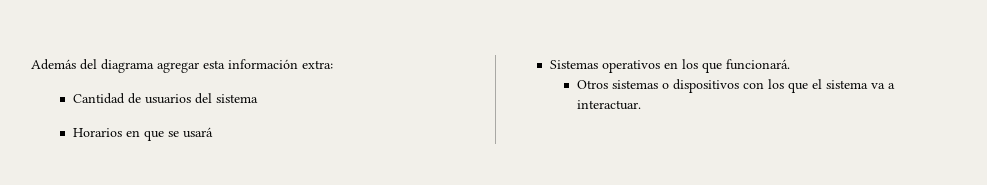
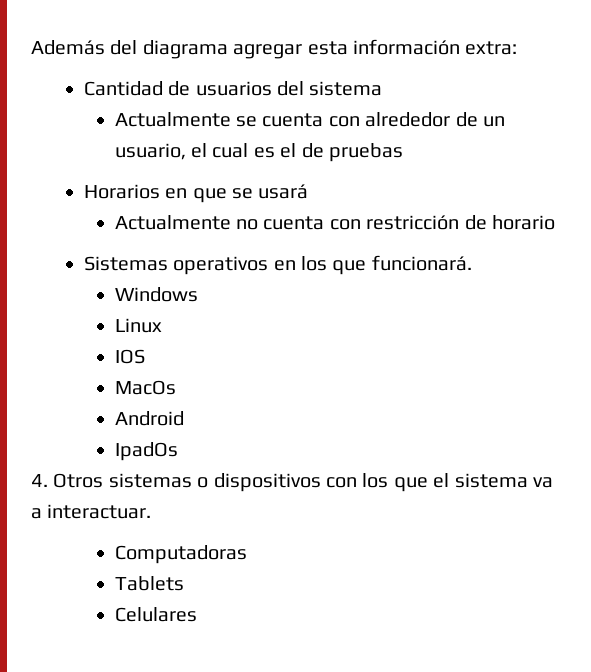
(259, 98) none -> [114,112,506,127] [114,143,404,162] // Actualmente se cuenta con alrededor de un usuario, el cual es el de pruebas
(214, 132) none -> [114,215,556,230] // Actualmente no cuenta con restricción de horario
(791, 64) none -> [114,287,198,302] [114,318,162,333] [114,349,145,364] [114,380,176,395] [114,411,184,426] [114,442,178,461] [31,474,48,487] Windows // Linux // IOS // MacOs // Android // IpadOs // 4.
(641, 105) none -> [114,545,247,564] [114,576,184,591] [114,607,197,622] // Computadoras // Tablets // Celulares

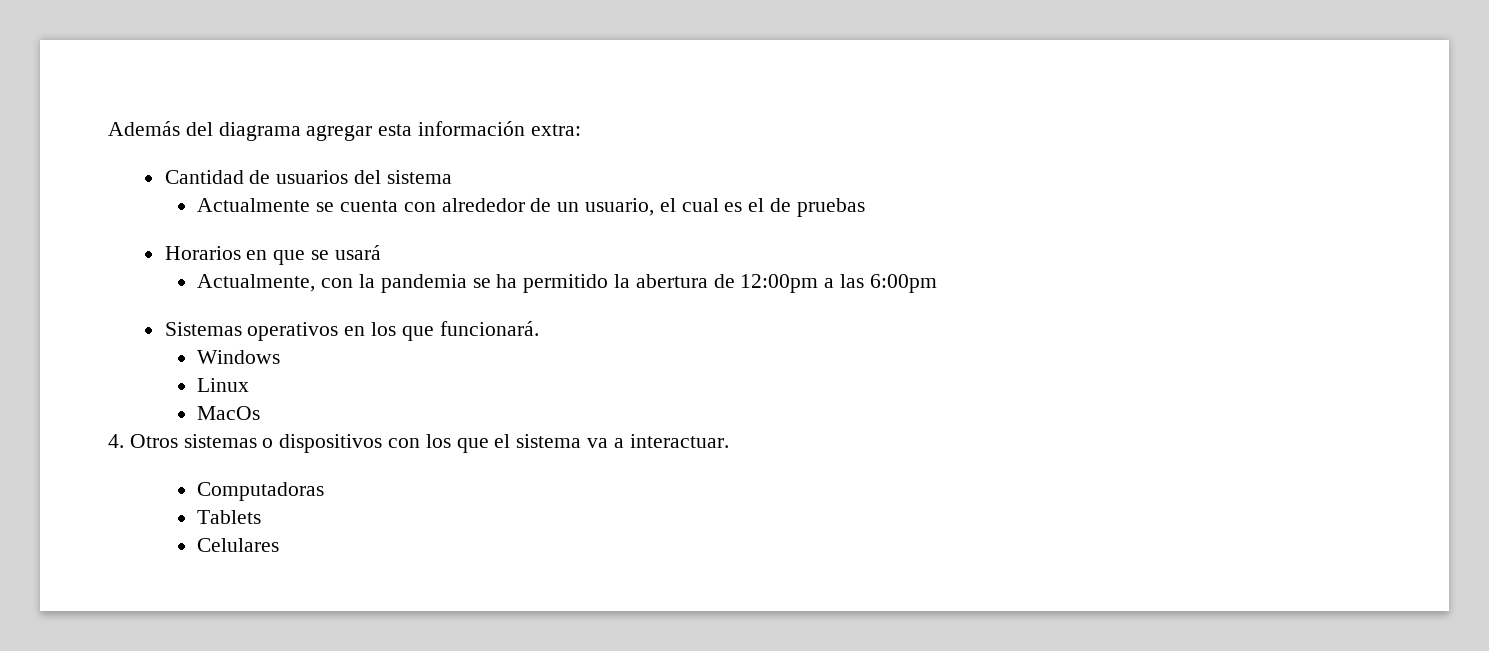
[114,215,556,230] Actualmente no cuenta con restricción de horario -> [197,274,937,293] Actualmente, con la pandemia se ha permitido la abertura de 12:00pm a las 6:00pm
[114,349,145,364] // IOS -> (250, 385) none
[114,411,184,426] [114,442,178,461] // Android // IpadOs -> (261, 413) none

